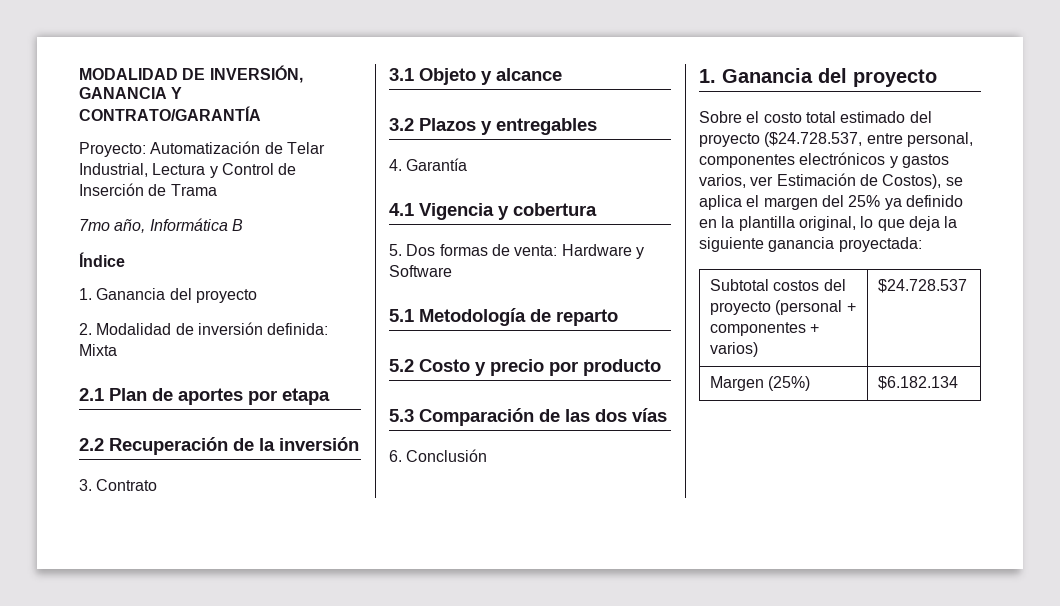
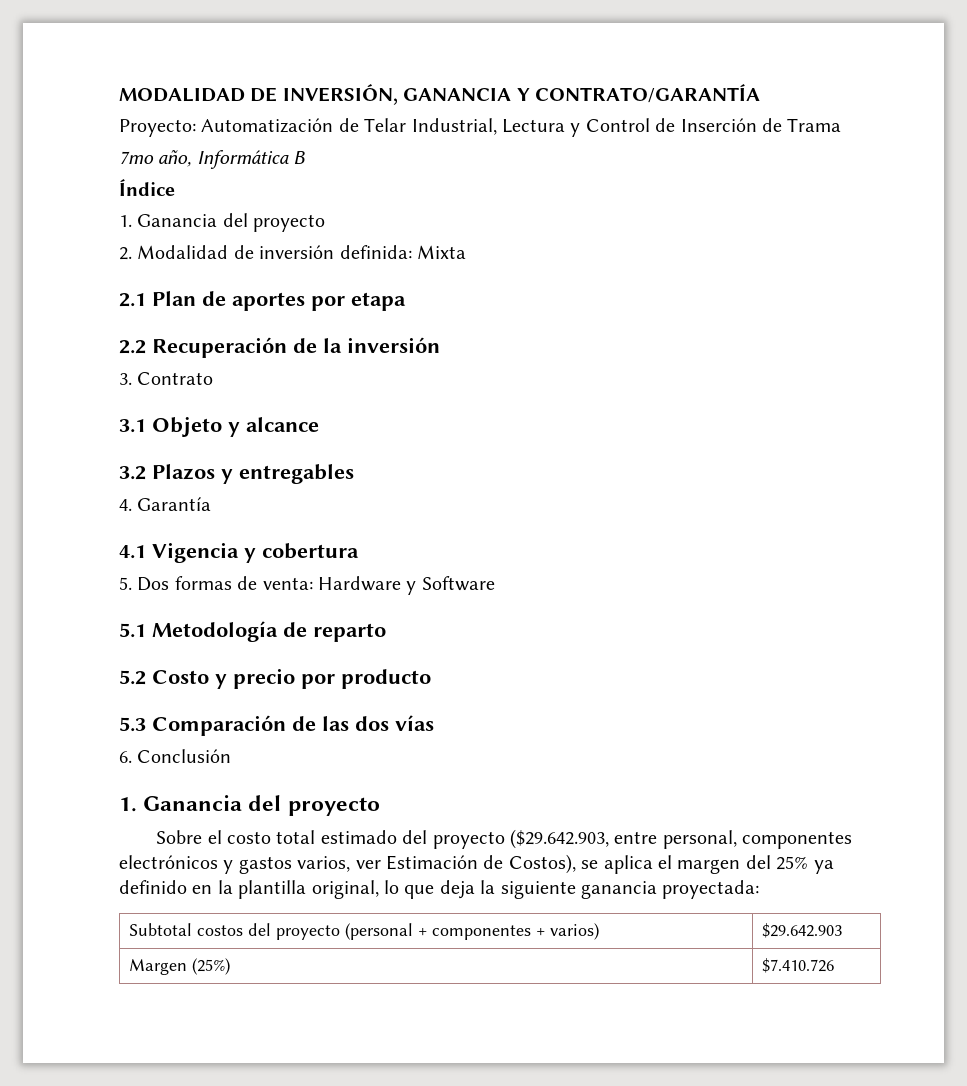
[764,132,863,147] ($24.728.537, -> [510,829,610,849] ($29.642.903,
[878,279,968,293] $24.728.537 -> [761,923,842,938] $29.642.903
[878,376,959,390] $6.182.134 -> [761,958,834,973] $7.410.726

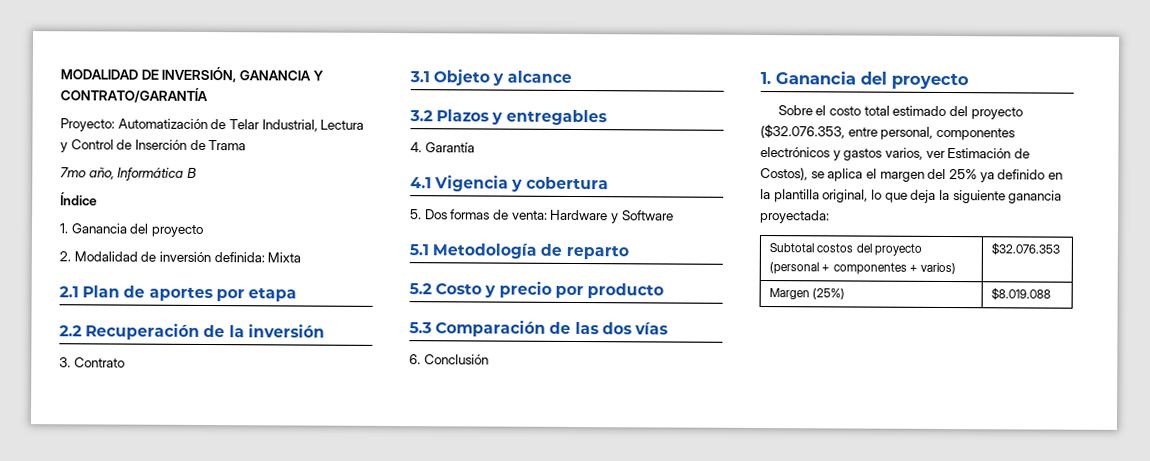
[510,829,610,849] ($29.642.903, -> [760,124,845,139] ($32.076.353,
[761,923,842,938] $29.642.903 -> [991,242,1061,256] $32.076.353
[761,958,834,973] $7.410.726 -> [991,287,1052,301] $8.019.088

